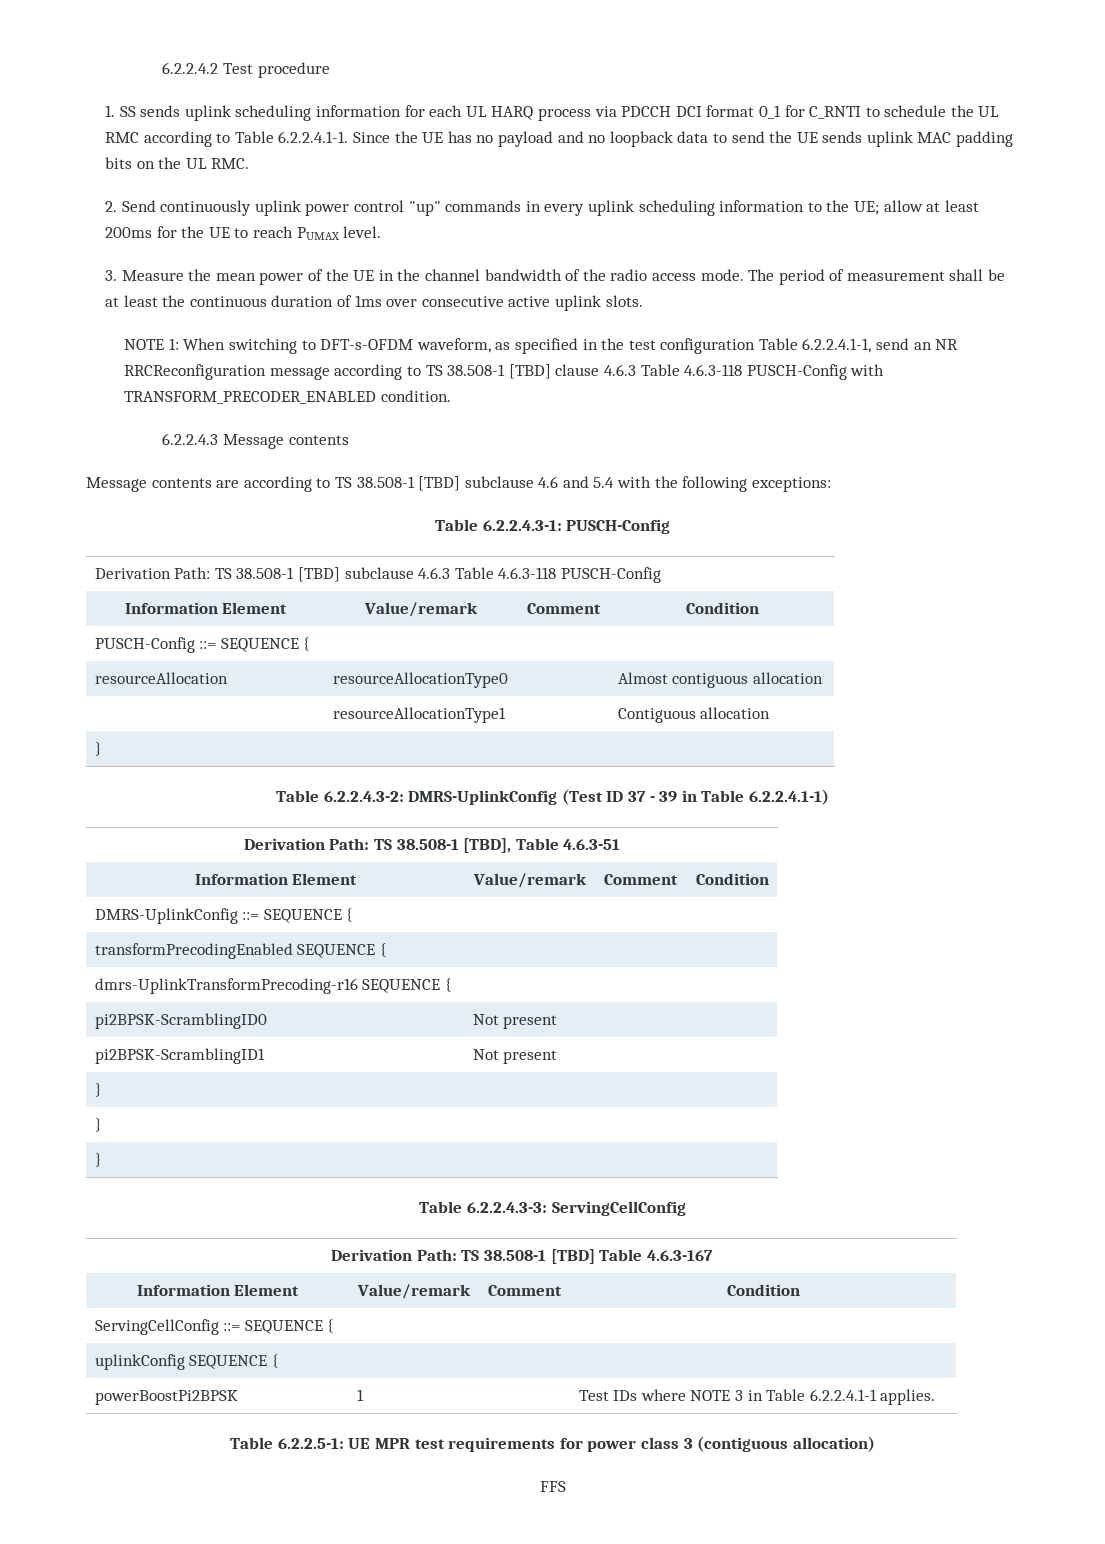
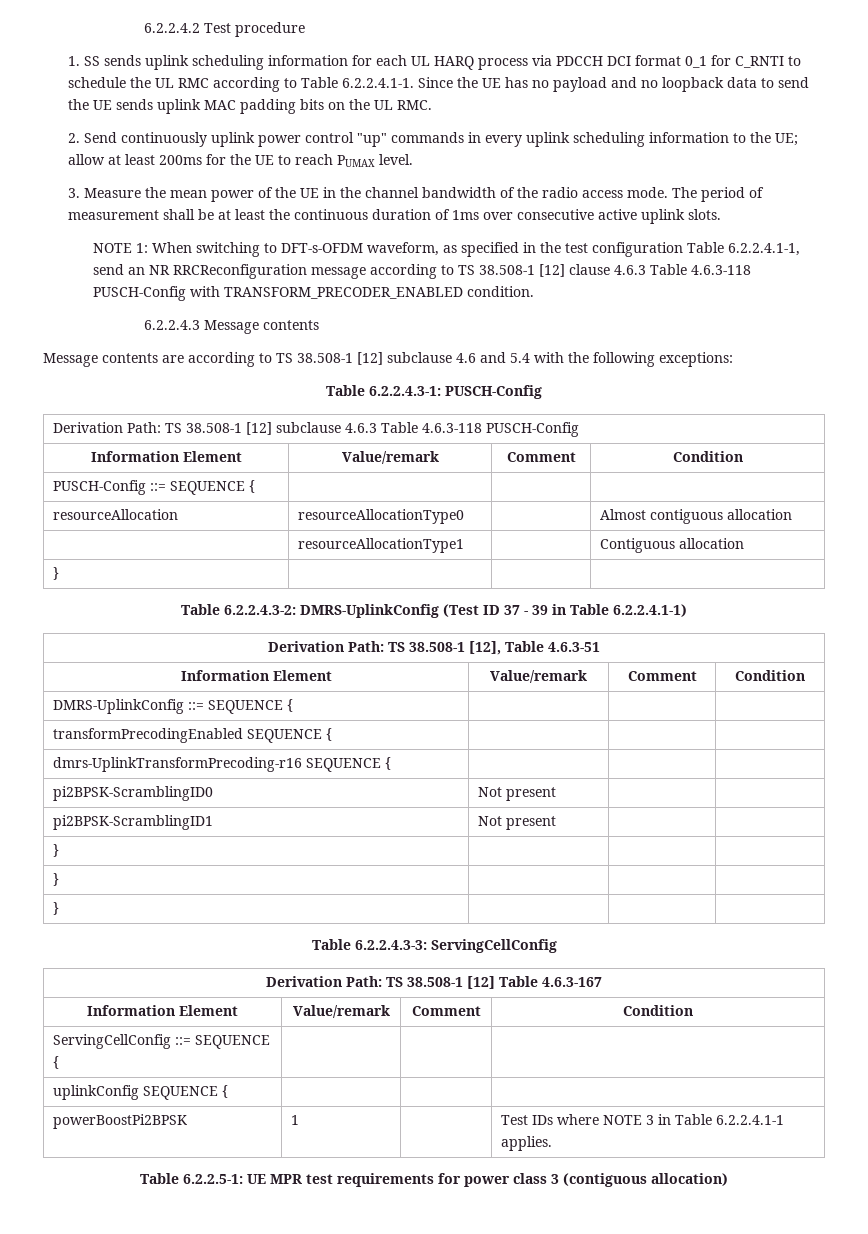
[508,364,551,379] [TBD] -> [539,264,566,277] [12]
[418,476,461,491] [TBD] -> [357,352,383,365] [12]
[298,567,341,582] [TBD] -> [246,422,273,435] [12]
[463,838,512,853] [TBD], -> [469,641,501,655] [12],
[550,1249,595,1264] [TBD] -> [467,976,495,989] [12]
[539,1481,566,1492] // FFS -> (728, 1179) none

